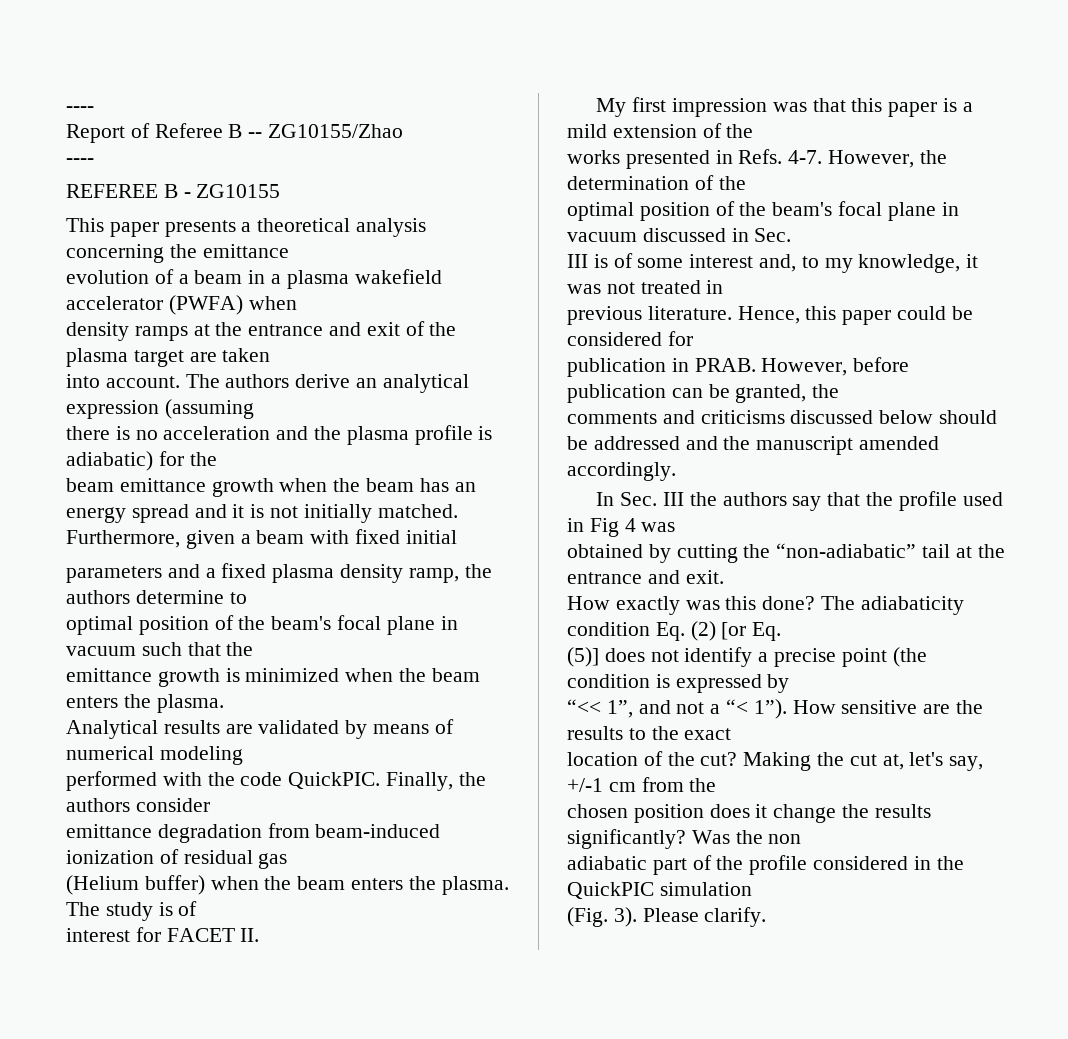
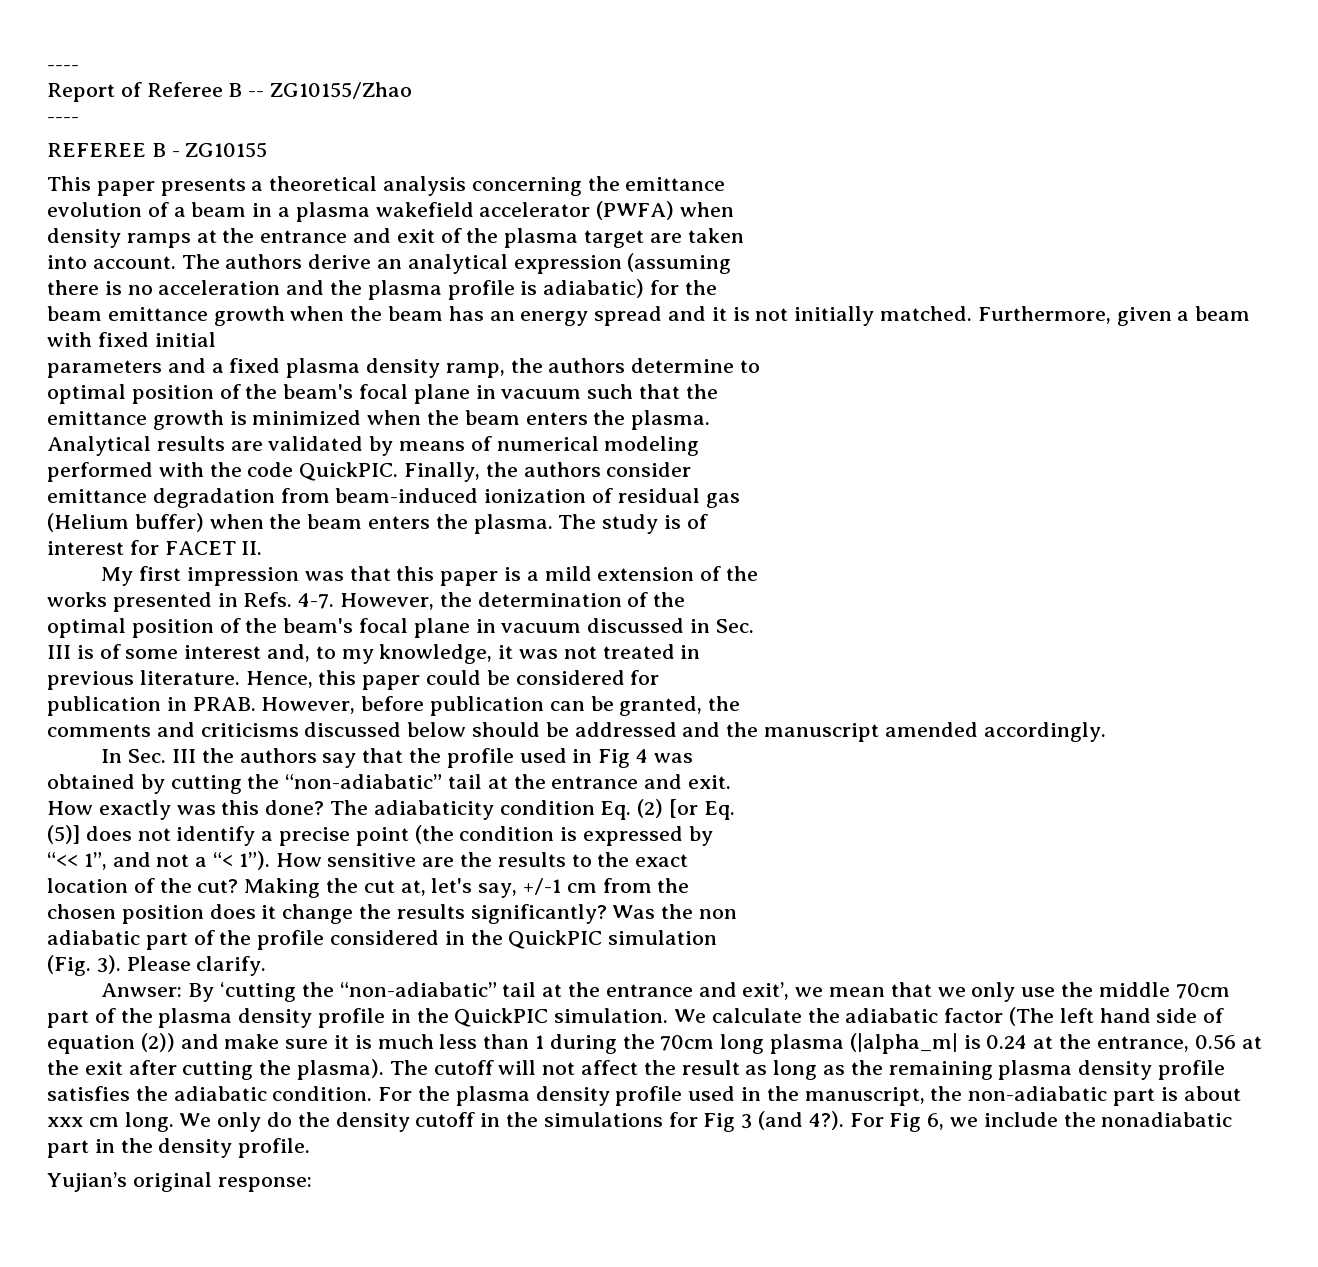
(767, 917) none -> [101,982,1230,1002] [47,1007,1225,1028] [47,1033,1262,1054] [47,1059,1226,1080] [47,1086,1241,1106] [47,1111,1233,1132] [47,1138,311,1158] [47,1172,312,1192] // Anwser: By ‘cutting the “non-adiabatic” tail at the entrance and exit’, we mean that we only use the middle 70cm part of the plasma density profile in the QuickPIC simulation. We calculate the adiabatic factor (The left hand side of equation (2)) and make sure it is much less than 1 during the 70cm long plasma (|alpha_m| is 0.24 at the entrance, 0.56 at the exit after cutting the plasma). The cutoff will not affect the result as long as the remaining plasma density profile satisfies the adiabatic condition. For the plasma density profile used in the manuscript, the non-adiabatic part is about xxx cm long. We only do the density cutoff in the simulations for Fig 3 (and 4?). For Fig 6, we include the nonadiabatic part in the density profile. // Yujian’s original response:

